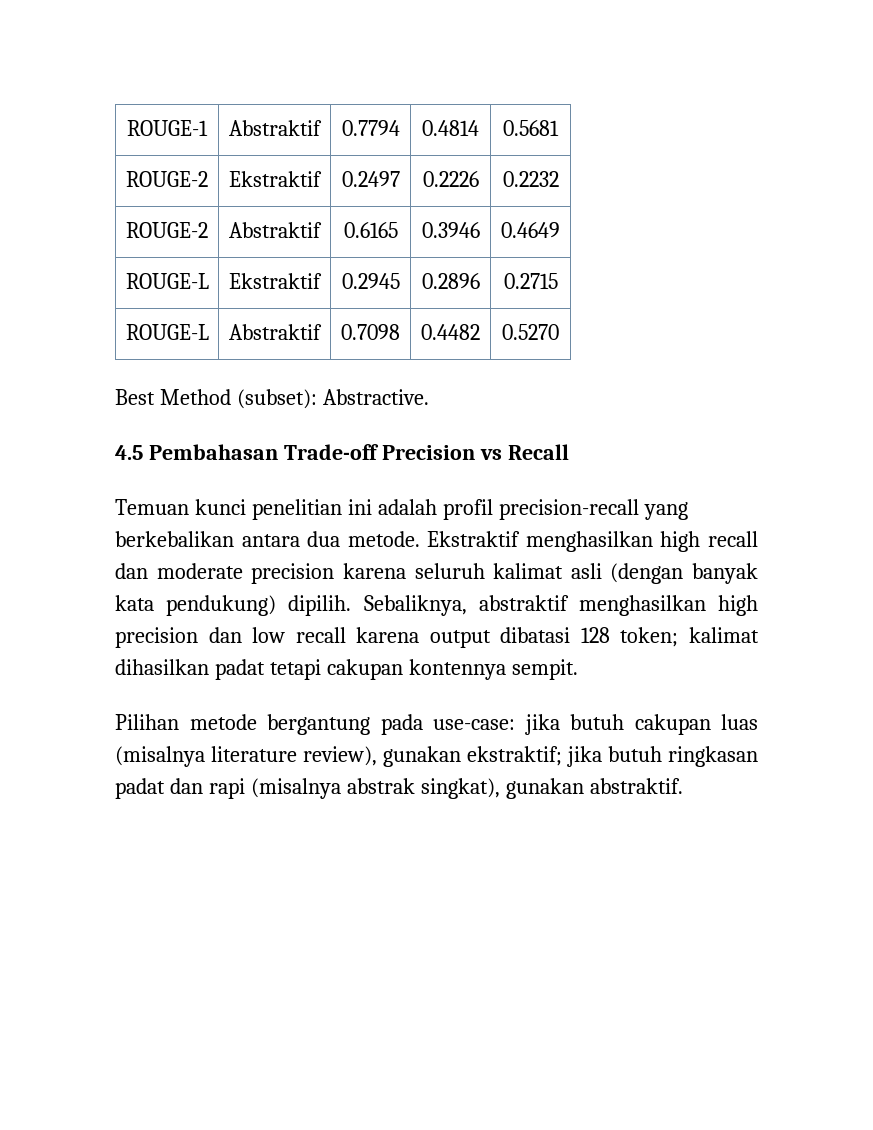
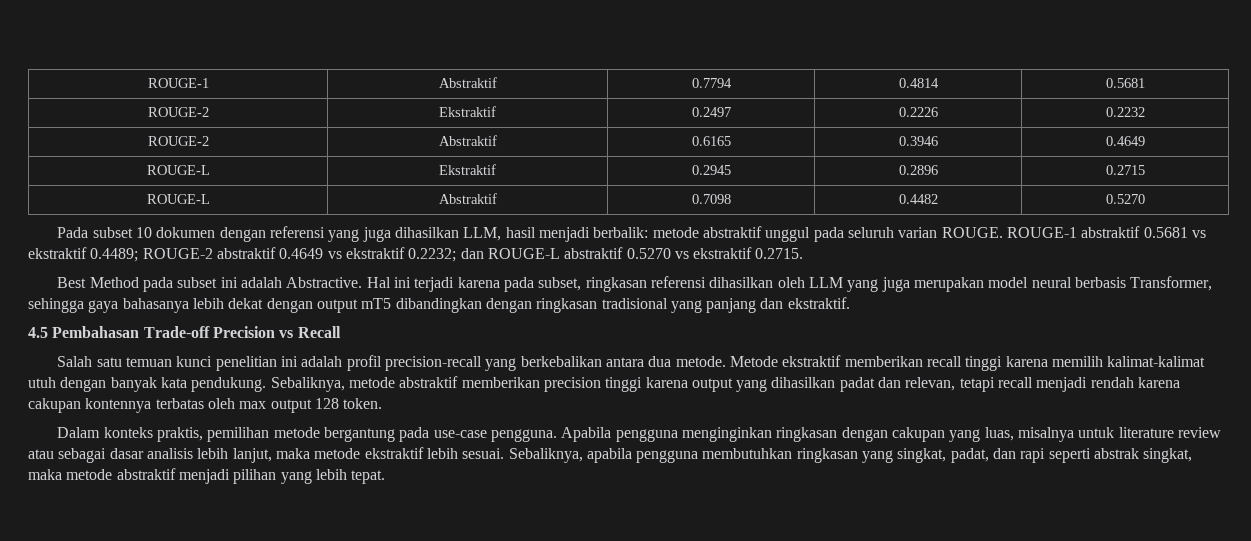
[115,389,429,409] Best Method (subset): Abstractive. -> [57,226,1206,242] [28,247,804,262] [57,276,1213,292] [28,297,850,313] Pada subset 10 dokumen dengan referensi yang juga dihasilkan LLM, hasil menjadi berbalik: metode abstraktif unggul pada seluruh varian ROUGE. ROUGE-1 abstraktif 0.5681 vs ekstraktif 0.4489; ROUGE-2 abstraktif 0.4649 vs ekstraktif 0.2232; dan ROUGE-L abstraktif 0.5270 vs ekstraktif 0.2715. // Best Method pada subset ini adalah Abstractive. Hal ini terjadi karena pada subset, ringkasan referensi dihasilkan oleh LLM yang juga merupakan model neural berbasis Transformer, sehingga gaya bahasanya lebih dekat dengan output mT5 dibandingkan dengan ringkasan tradisional yang panjang dan ekstraktif.
[115,499,189,515] Temuan -> [57,356,173,367] Salah satu temuan
[427,531,758,552] [115,563,758,584] [115,595,758,616] [115,627,759,648] [115,659,578,680] [115,714,758,735] [115,746,758,767] [115,778,683,799] Ekstraktif menghasilkan high recall dan moderate precision karena seluruh kalimat asli (dengan banyak kata pendukung) dipilih. Sebaliknya, abstraktif menghasilkan high precision dan low recall karena output dibatasi 128 token; kalimat dihasilkan padat tetapi cakupan kontennya sempit. // Pilihan metode bergantung pada use-case: jika butuh cakupan luas (misalnya literature review), gunakan ekstraktif; jika butuh ringkasan padat dan rapi (misalnya abstrak singkat), gunakan abstraktif. -> [729,355,1206,371] [28,376,1181,392] [28,398,383,413] [57,427,1221,442] [28,447,1193,463] [28,468,386,484] Metode ekstraktif memberikan recall tinggi karena memilih kalimat-kalimat utuh dengan banyak kata pendukung. Sebaliknya, metode abstraktif memberikan precision tinggi karena output yang dihasilkan padat dan relevan, tetapi recall menjadi rendah karena cakupan kontennya terbatas oleh max output 128 token. // Dalam konteks praktis, pemilihan metode bergantung pada use-case pengguna. Apabila pengguna menginginkan ringkasan dengan cakupan yang luas, misalnya untuk literature review atau sebagai dasar analisis lebih lanjut, maka metode ekstraktif lebih sesuai. Sebaliknya, apabila pengguna membutuhkan ringkasan yang singkat, padat, dan rapi seperti abstrak singkat, maka metode abstraktif menjadi pilihan yang lebih tepat.

